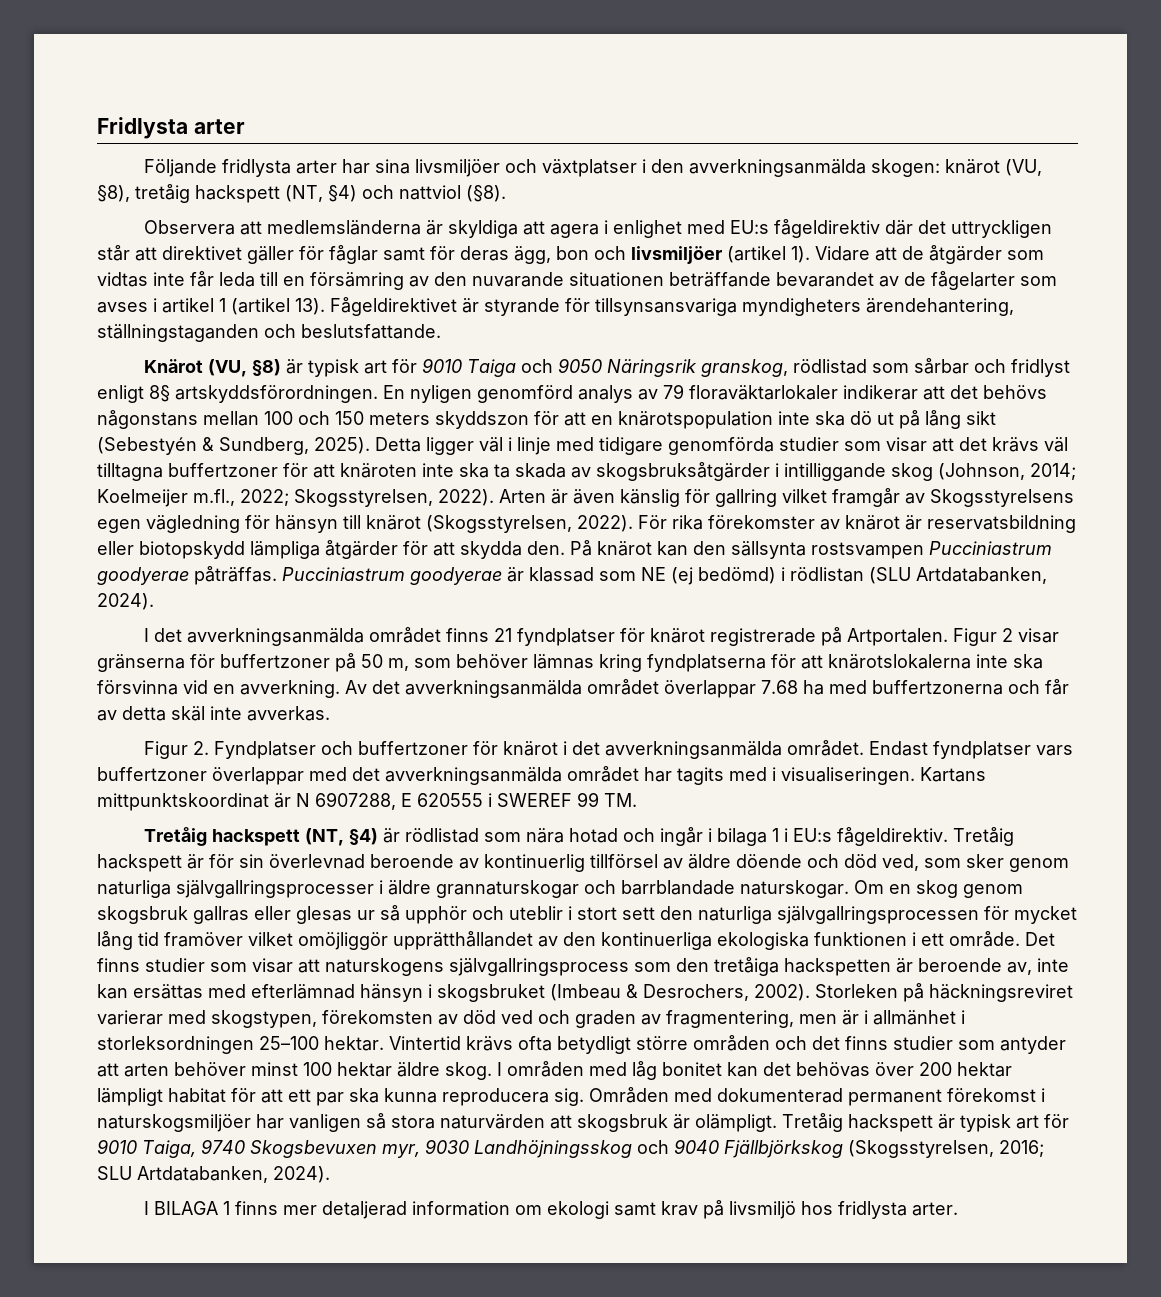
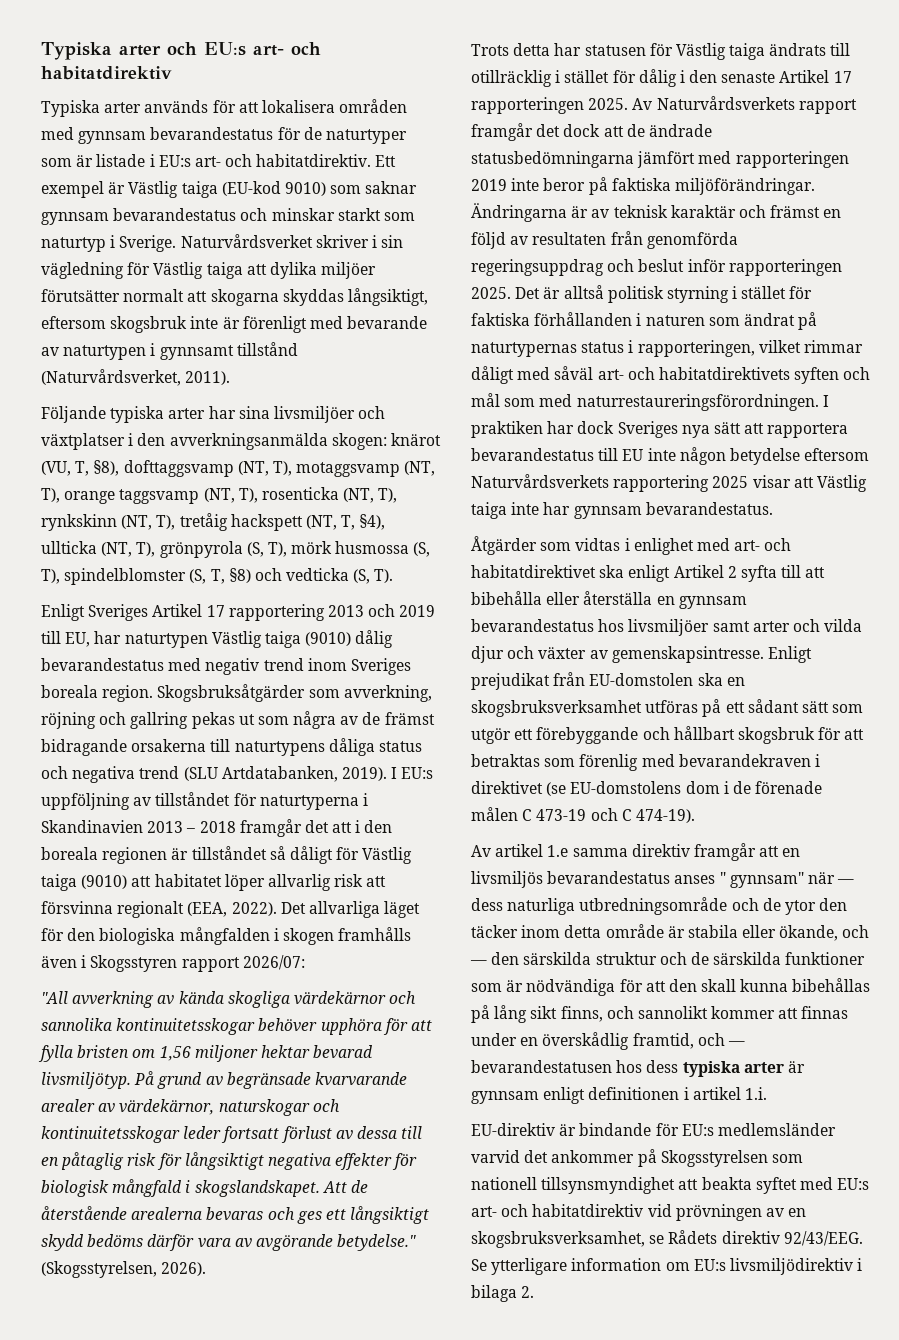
[97,117,245,139] Fridlysta arter -> [41,42,321,60] [41,66,172,80] [41,99,408,117] [41,127,407,144] [41,154,397,167] [41,181,418,198] [41,208,415,225] [41,234,404,252] [41,262,377,279] [41,288,428,306] [41,316,428,333] [41,342,298,360] [41,369,231,386] Typiska arter och EU:s art- och habitatdirektiv // Typiska arter används för att lokalisera områden med gynnsam bevarandestatus för de naturtyper som är listade i EU:s art- och habitatdirektiv. Ett exempel är Västlig taiga (EU-kod 9010) som saknar gynnsam bevarandestatus och minskar starkt som naturtyp i Sverige. Naturvårdsverket skriver i sin vägledning för Västlig taiga att dylika miljöer förutsätter normalt att skogarna skyddas långsiktigt, eftersom skogsbruk inte är förenligt med bevarande av naturtypen i gynnsamt tillstånd (Naturvårdsverket, 2011).
[221,159,291,177] fridlysta -> [110,406,165,423] typiska
[97,184,506,203] [143,219,1052,238] [97,245,1044,264] [97,271,1057,290] [97,297,1014,316] [97,324,441,342] [143,358,1070,377] [97,384,1047,403] [97,410,996,429] [97,437,1068,455] [97,462,1076,481] [97,488,1074,507] [97,515,1076,533] [97,540,1052,559] [97,566,1047,585] [97,593,154,610] [143,627,1059,646] [97,653,1043,672] [97,679,1069,698] [97,706,330,721] [143,740,1073,759] [97,766,986,785] [97,792,637,811] [143,827,1014,846] [97,854,1069,872] [97,880,1023,898] [97,905,1077,924] [97,931,1055,950] [97,957,1069,976] [97,983,1073,1002] [97,1010,965,1028] [97,1035,1066,1054] [97,1061,1012,1080] [97,1087,1045,1106] [97,1113,1069,1132] [97,1139,1044,1158] [97,1166,330,1183] [143,1200,958,1219] §8), tretåig hackspett (NT, §4) och nattviol (§8). // Observera att medlemsländerna är skyldiga att agera i enlighet med EU:s fågeldirektiv där det uttryckligen står att direktivet gäller för fåglar samt för deras ägg, bon och livsmiljöer (artikel 1). Vidare att de åtgärder som vidtas inte får leda till en försämring av den nuvarande situationen beträffande bevarandet av de fågelarter som avses i artikel 1 (artikel 13). Fågeldirektivet är styrande för tillsynsansvariga myndigheters ärendehantering, ställningstaganden och beslutsfattande. // Knärot (VU, §8) är typisk art för 9010 Taiga och 9050 Näringsrik granskog, rödlistad som sårbar och fridlyst enligt 8§ artskyddsförordningen. En nyligen genomförd analys av 79 floraväktarlokaler indikerar att det behövs någonstans mellan 100 och 150 meters skyddszon för att en knärotspopulation inte ska dö ut på lång sikt (Sebestyén & Sundberg, 2025). Detta ligger väl i linje med tidigare genomförda studier som visar att det krävs väl tilltagna buffertzoner för att knäroten inte ska ta skada av skogsbruksåtgärder i intilliggande skog (Johnson, 2014; Koelmeijer m.fl., 2022; Skogsstyrelsen, 2022). Arten är även känslig för gallring vilket framgår av Skogsstyrelsens egen vägledning för hänsyn till knärot (Skogsstyrelsen, 2022). För rika förekomster av knärot är reservatsbildning eller biotopskydd lämpliga åtgärder för att skydda den. På knärot kan den sällsynta rostsvampen Pucciniastrum goodyerae påträffas. Pucciniastrum goodyerae är klassad som NE (ej bedömd) i rödlistan (SLU Artdatabanken, 2024). // I det avverkningsanmälda området finns 21 fyndplatser för knärot registrerade på Artportalen. Figur 2 visar gränserna för buffertzoner på 50 m, som behöver lämnas kring fyndplatserna för att knärotslokalerna inte ska försvinna vid en avverkning. Av det avverkningsanmälda området överlappar 7.68 ha med buffertzonerna och får av detta skäl inte avverkas. // Figur 2. Fyndplatser och buffertzoner för knärot i det avverkningsanmälda området. Endast fyndplatser vars buffertzoner överlappar med det avverkningsanmälda området har tagits med i visualiseringen. Kartans mittpunktskoordinat är N 6907288, E 620555 i SWEREF 99 TM. // Tretåig hackspett (NT, §4) är rödlistad som nära hotad och ingår i bilaga 1 i EU:s fågeldirektiv. Tretåig hackspett är för sin överlevnad beroende av kontinuerlig tillförsel av äldre döende och död ved, som sker genom naturliga självgallringsprocesser i äldre grannaturskogar och barrblandade naturskogar. Om en skog genom skogsbruk gallras eller glesas ur så upphör och uteblir i stort sett den naturliga självgallringsprocessen för mycket lång tid framöver vilket omöjliggör upprätthållandet av den kontinuerliga ekologiska funktionen i ett område. Det finns studier som visar att naturskogens självgallringsprocess som den tretåiga hackspetten är beroende av, inte kan ersättas med efterlämnad hänsyn i skogsbruket (Imbeau & Desrochers, 2002). Storleken på häckningsreviret varierar med skogstypen, förekomsten av död ved och graden av fragmentering, men är i allmänhet i storleksordningen 25–100 hektar. Vintertid krävs ofta betydligt större områden och det finns studier som antyder att arten behöver minst 100 hektar äldre skog. I områden med låg bonitet kan det behövas över 200 hektar lämpligt habitat för att ett par ska kunna reproducera sig. Områden med dokumenterad permanent förekomst i naturskogsmiljöer har vanligen så stora naturvärden att skogsbruk är olämpligt. Tretåig hackspett är typisk art för 9010 Taiga, 9740 Skogsbevuxen myr, 9030 Landhöjningsskog och 9040 Fjällbjörkskog (Skogsstyrelsen, 2016; SLU Artdatabanken, 2024). // I BILAGA 1 finns mer detaljerad information om ekologi samt krav på livsmiljö hos fridlysta arter. -> [75,460,436,477] [41,487,398,504] [41,513,386,531] [41,541,431,558] [41,568,394,585] [41,604,436,621] [41,630,394,648] [41,658,411,675] [41,684,432,702] [41,711,435,729] [41,738,422,756] [41,766,434,783] [41,792,368,810] [41,819,393,837] [41,846,413,864] [41,874,387,891] [41,901,421,918] [41,927,412,945] [41,955,305,972] [41,991,417,1008] [41,1018,432,1035] [38,1045,374,1062] [41,1071,407,1089] [41,1099,340,1116] [41,1126,423,1143] [41,1152,418,1170] [41,1179,368,1197] [41,1206,430,1224] [41,1234,417,1251] [41,1261,207,1278] [471,43,851,60] [471,69,852,87] [471,96,857,114] [471,123,712,141] [471,151,849,168] [471,177,815,195] [471,203,842,222] [471,231,738,249] [471,259,842,276] [471,285,813,303] [471,312,818,330] [471,340,863,357] [471,366,871,384] [471,393,829,411] [471,421,849,438] [471,447,870,465] [471,474,867,492] [471,502,773,519] [471,536,792,555] [471,565,826,582] [471,591,747,609] [471,619,863,636] [471,646,812,663] [471,672,745,690] [471,699,864,717] [471,726,865,744] [471,754,820,771] [471,781,823,796] [471,807,695,823] [471,843,801,861] [471,871,855,888] [471,897,848,915] [471,924,870,941] [470,952,866,965] [471,978,871,996] [471,1005,849,1023] [471,1032,745,1050] [471,1060,805,1077] [471,1087,767,1104] [471,1123,836,1136] [471,1149,803,1167] [471,1177,870,1194] [471,1204,807,1221] [471,1230,863,1248] [471,1258,863,1275] [471,1285,535,1302] T, §8), dofttaggsvamp (NT, T), motaggsvamp (NT, T), orange taggsvamp (NT, T), rosenticka (NT, T), rynkskinn (NT, T), tretåig hackspett (NT, T, §4), ullticka (NT, T), grönpyrola (S, T), mörk husmossa (S, T), spindelblomster (S, T, §8) och vedticka (S, T). // Enligt Sveriges Artikel 17 rapportering 2013 och 2019 till EU, har naturtypen Västlig taiga (9010) dålig bevarandestatus med negativ trend inom Sveriges boreala region. Skogsbruksåtgärder som avverkning, röjning och gallring pekas ut som några av de främst bidragande orsakerna till naturtypens dåliga status och negativa trend (SLU Artdatabanken, 2019). I EU:s uppföljning av tillståndet för naturtyperna i Skandinavien 2013 – 2018 framgår det att i den boreala regionen är tillståndet så dåligt för Västlig taiga (9010) att habitatet löper allvarlig risk att försvinna regionalt (EEA, 2022). Det allvarliga läget för den biologiska mångfalden i skogen framhålls även i Skogsstyren rapport 2026/07: // "All avverkning av kända skogliga värdekärnor och sannolika kontinuitetsskogar behöver upphöra för att fylla bristen om 1,56 miljoner hektar bevarad livsmiljötyp. På grund av begränsade kvarvarande arealer av värdekärnor, naturskogar och kontinuitetsskogar leder fortsatt förlust av dessa till en påtaglig risk för långsiktigt negativa effekter för biologisk mångfald i skogslandskapet. Att de återstående arealerna bevaras och ges ett långsiktigt skydd bedöms därför vara av avgörande betydelse." (Skogsstyrelsen, 2026). // Trots detta har statusen för Västlig taiga ändrats till otillräcklig i stället för dålig i den senaste Artikel 17 rapporteringen 2025. Av Naturvårdsverkets rapport framgår det dock att de ändrade statusbedömningarna jämfört med rapporteringen 2019 inte beror på faktiska miljöförändringar. Ändringarna är av teknisk karaktär och främst en följd av resultaten från genomförda regeringsuppdrag och beslut inför rapporteringen 2025. Det är alltså politisk styrning i stället för faktiska förhållanden i naturen som ändrat på naturtypernas status i rapporteringen, vilket rimmar dåligt med såväl art- och habitatdirektivets syften och mål som med naturrestaureringsförordningen. I praktiken har dock Sveriges nya sätt att rapportera bevarandestatus till EU inte någon betydelse eftersom Naturvårdsverkets rapportering 2025 visar att Västlig taiga inte har gynnsam bevarandestatus. // Åtgärder som vidtas i enlighet med art- och habitatdirektivet ska enligt Artikel 2 syfta till att bibehålla eller återställa en gynnsam bevarandestatus hos livsmiljöer samt arter och vilda djur och växter av gemenskapsintresse. Enligt prejudikat från EU-domstolen ska en skogsbruksverksamhet utföras på ett sådant sätt som utgör ett förebyggande och hållbart skogsbruk för att betraktas som förenlig med bevarandekraven i direktivet (se EU-domstolens dom i de förenade målen C 473-19 och C 474-19). // Av artikel 1.e samma direktiv framgår att en livsmiljös bevarandestatus anses " gynnsam" när — dess naturliga utbredningsområde och de ytor den täcker inom detta område är stabila eller ökande, och — den särskilda struktur och de särskilda funktioner som är nödvändiga för att den skall kunna bibehållas på lång sikt finns, och sannolikt kommer att finnas under en överskådlig framtid, och — bevarandestatusen hos dess typiska arter är gynnsam enligt definitionen i artikel 1.i. // EU-direktiv är bindande för EU:s medlemsländer varvid det ankommer på Skogsstyrelsen som nationell tillsynsmyndighet att beakta syftet med EU:s art- och habitatdirektiv vid prövningen av en skogsbruksverksamhet, se Rådets direktiv 92/43/EEG. Se ytterligare information om EU:s livsmiljödirektiv i bilaga 2.

